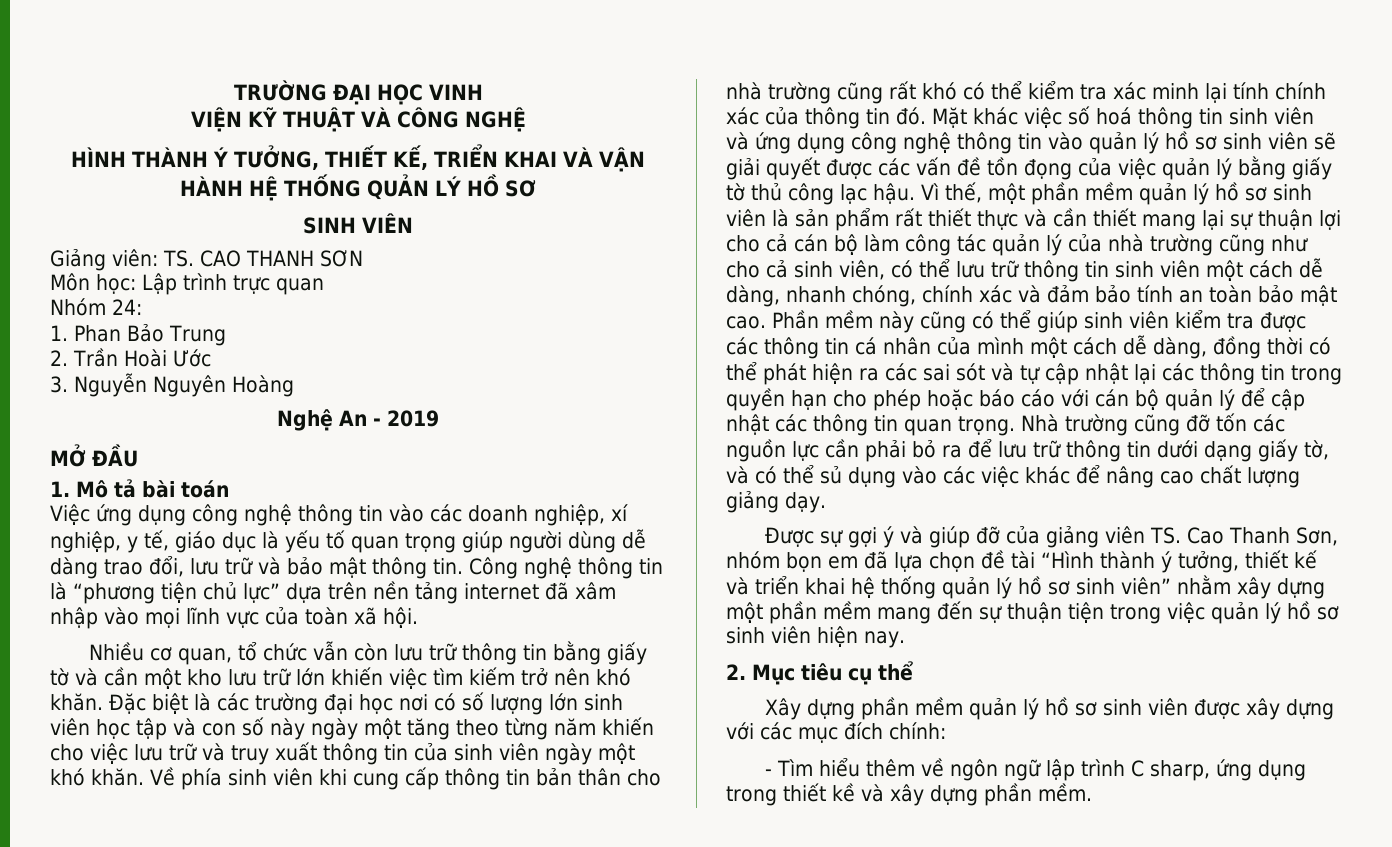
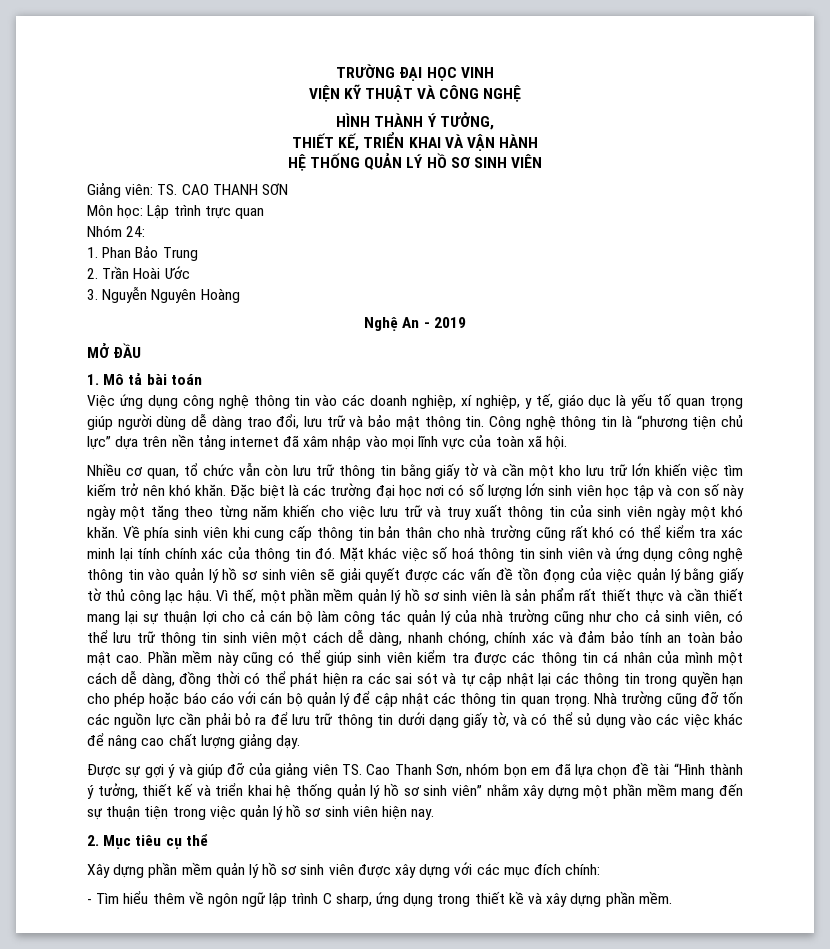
(320, 157) none -> (494, 121) //
(244, 186) none -> (539, 141) //
(536, 188) // -> (470, 162) none

